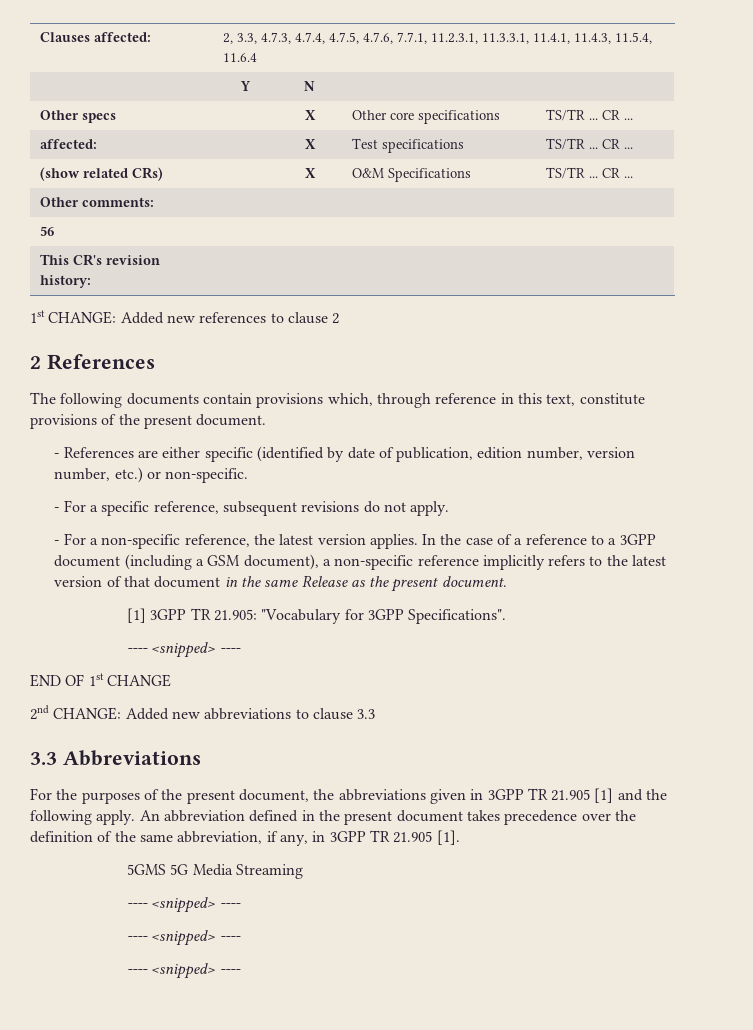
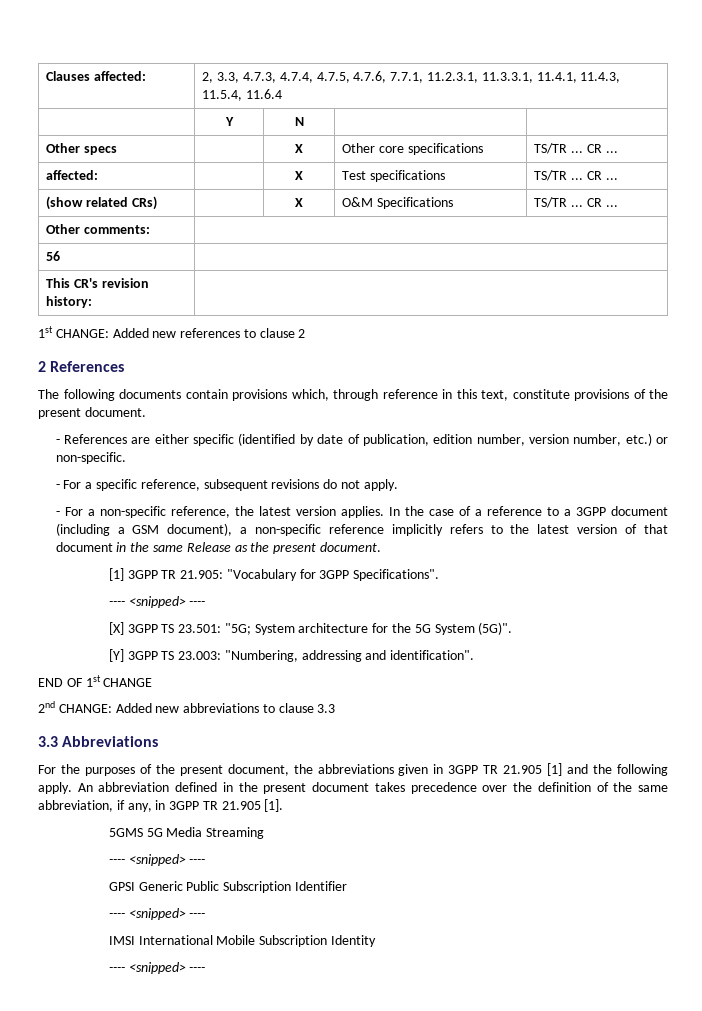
(241, 650) none -> [108,622,513,635] [108,649,475,662] // [X] 3GPP TS 23.501: "5G; System architecture for the 5G System (5G)". // [Y] 3GPP TS 23.003: "Numbering, addressing and identification".
[127,930,241,946] ---- <snipped> ---- -> [108,881,347,893] [108,908,206,920] [108,935,376,947] GPSI Generic Public Subscription Identifier // ---- <snipped> ---- // IMSI International Mobile Subscription Identity

